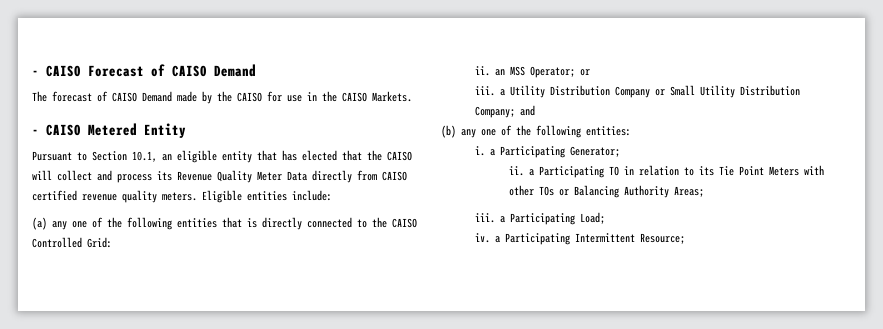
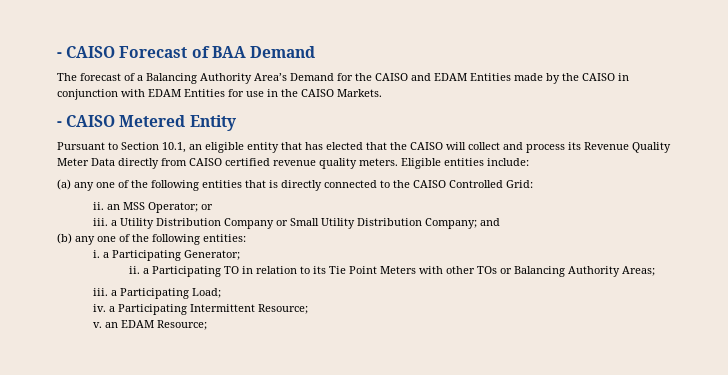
[172,65,207,77] CAISO -> [211,46,246,58] BAA
[112,91,262,104] CAISO Demand made by the CAISO -> [137,73,629,84] [57,89,225,100] a Balancing Authority Area’s Demand for the CAISO and EDAM Entities made by the CAISO in conjunction with EDAM Entities
(686, 238) none -> [92,320,207,330] // v. an EDAM Resource;

